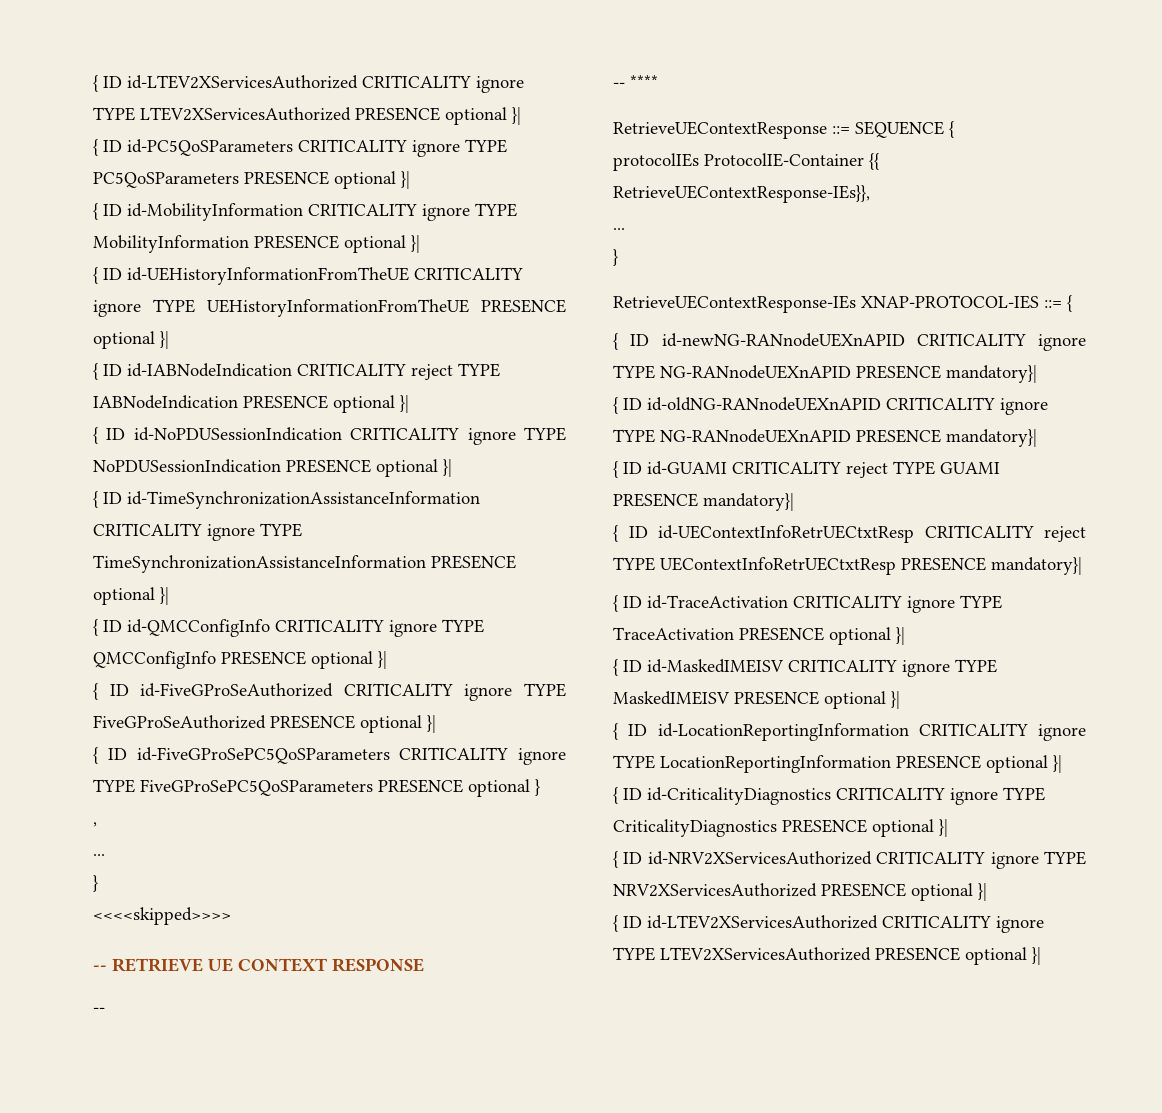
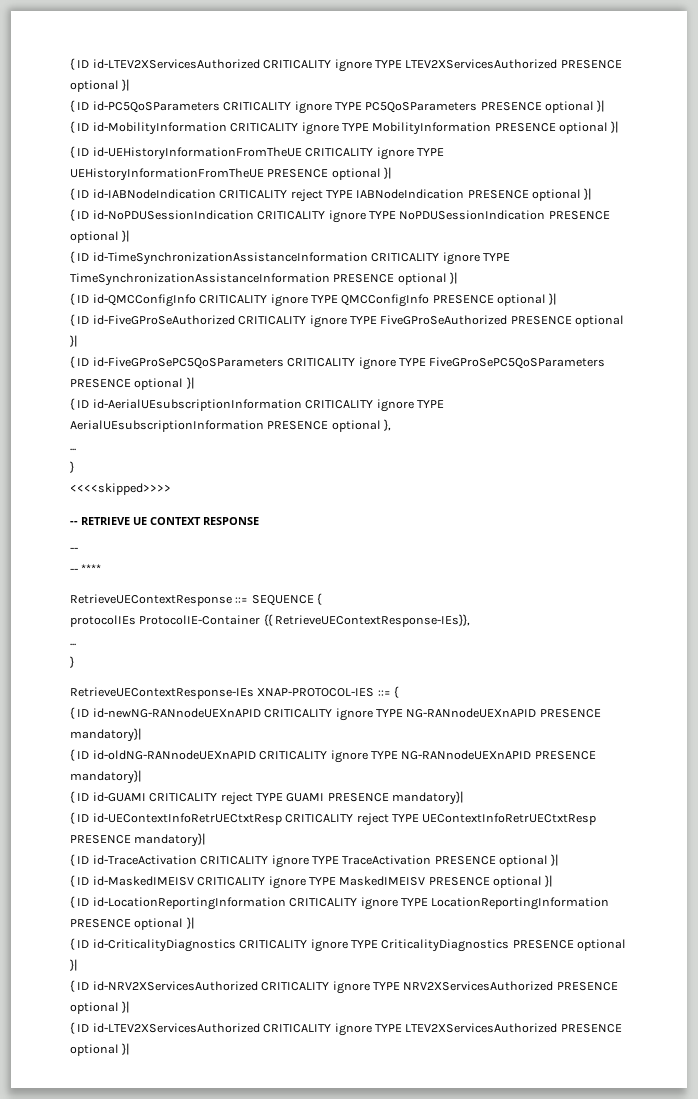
[535,779,540,796] [93,822,97,827] } // , -> [186,377,195,389] [70,398,444,412] [70,419,392,432] }| // { ID id-AerialUEsubscriptionInformation CRITICALITY ignore TYPE AerialUEsubscriptionInformation PRESENCE optional },

